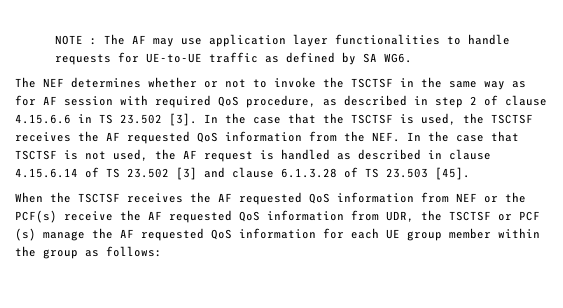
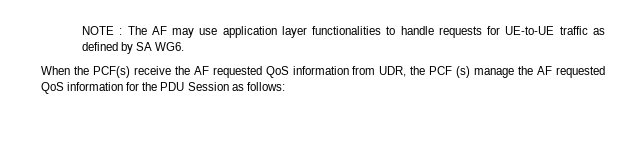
[15,77,526,90] [15,95,547,108] [15,113,533,126] [15,131,519,144] [15,149,491,162] [15,167,470,180] [15,192,498,205] The NEF determines whether or not to invoke the TSCTSF in the same way as for AF session with required QoS procedure, as described in step 2 of clause 4.15.6.6 in TS 23.502 [3]. In the case that the TSCTSF is used, the TSCTSF receives the AF requested QoS information from the NEF. In the case that TSCTSF is not used, the AF request is handled as described in clause 4.15.6.14 of TS 23.502 [3] and clause 6.1.3.28 of TS 23.503 [45]. // When the TSCTSF receives the AF requested QoS information from NEF or -> [41,66,70,75] When
[449,211,512,221] TSCTSF or -> (426, 70) none
[351,228,540,241] [15,246,78,259] each UE group member within the group -> [142,82,229,91] the PDU Session

